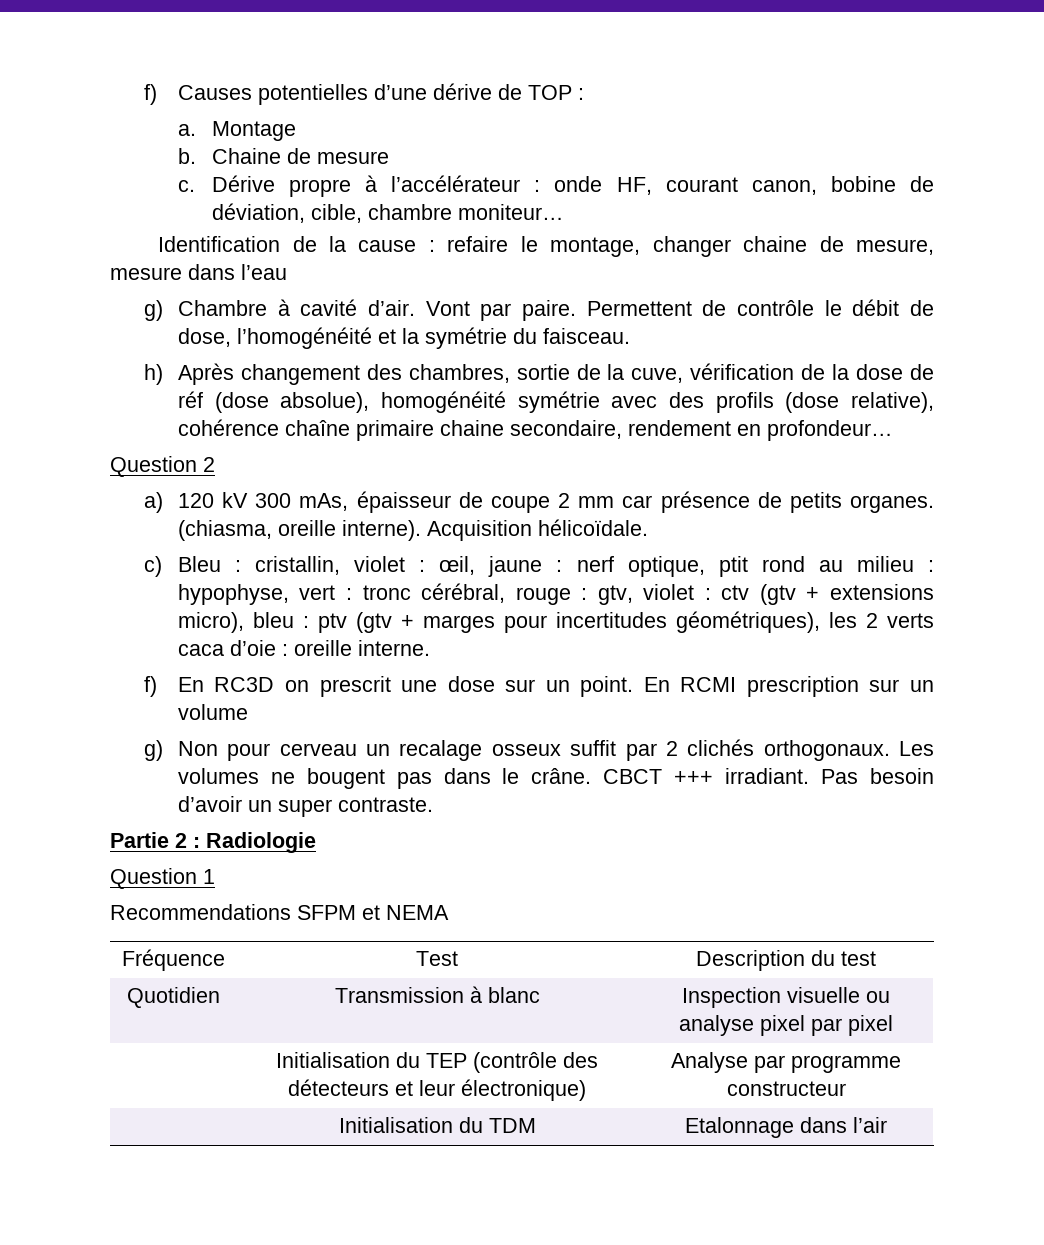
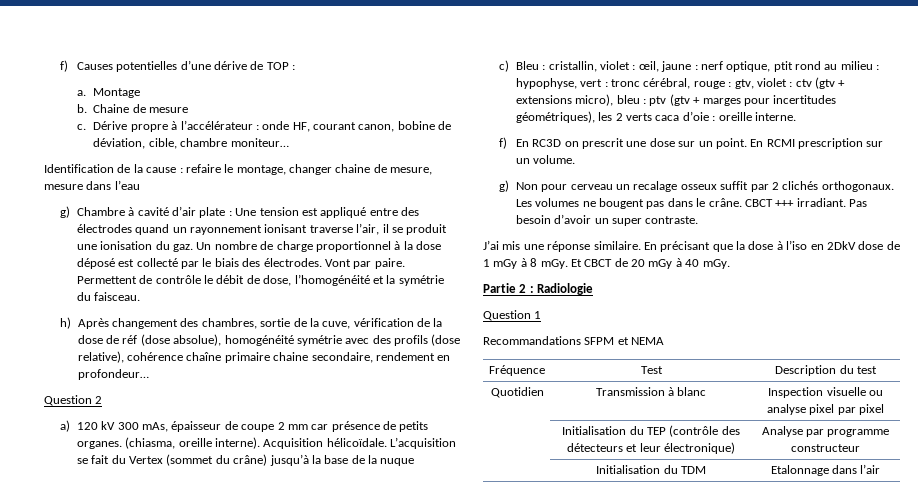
[367,300,415,316] d’air. -> [172,206,420,218] [76,223,448,235] [76,241,442,252] [76,258,322,269] d’air plate : Une tension est appliqué entre des électrodes quand un rayonnement ionisant traverse l’air, il se produit une ionisation du gaz. Un nombre de charge proportionnel à la dose déposé est collecté par le biais des électrodes.
(648, 527) none -> [390,437,457,449] [76,454,415,466] L’acquisition se fait du Vertex (sommet du crâne) jusqu’à la base de la nuque
[177,704,248,720] volume -> [533,155,576,164] volume.
(433, 804) none -> [483,240,900,252] [483,258,730,269] // J’ai mis une réponse similaire. En précisant que la dose à l’iso en 2DkV dose de 1 mGy à 8 mGy. Et CBCT de 20 mGy à 40 mGy.
[110,904,291,920] Recommendations -> [483,336,581,345] Recommandations

